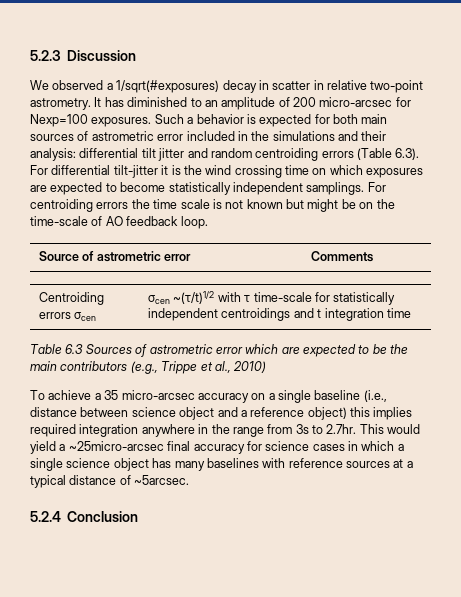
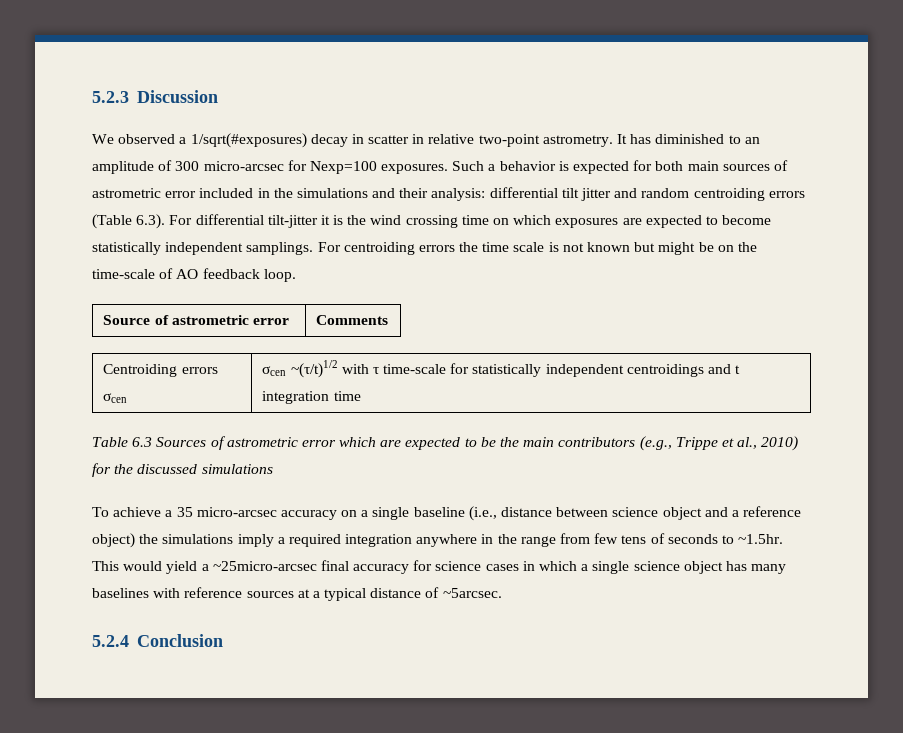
[293,97,316,107] 200 -> [175,161,200,171] 300
(267, 367) none -> [92,463,273,477] for the discussed simulations
[350,407,413,420] this implies -> [139,534,285,547] the simulations imply a
[295,424,357,434] 3s to 2.7hr. -> [594,533,784,544] few tens of seconds to ~1.5hr.

